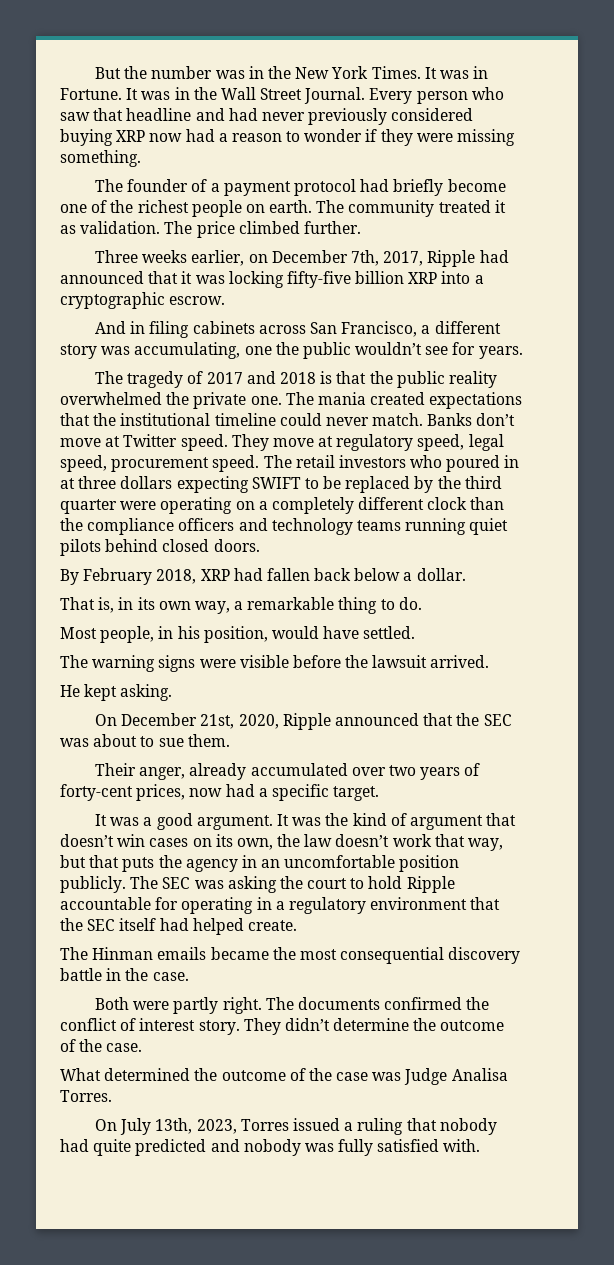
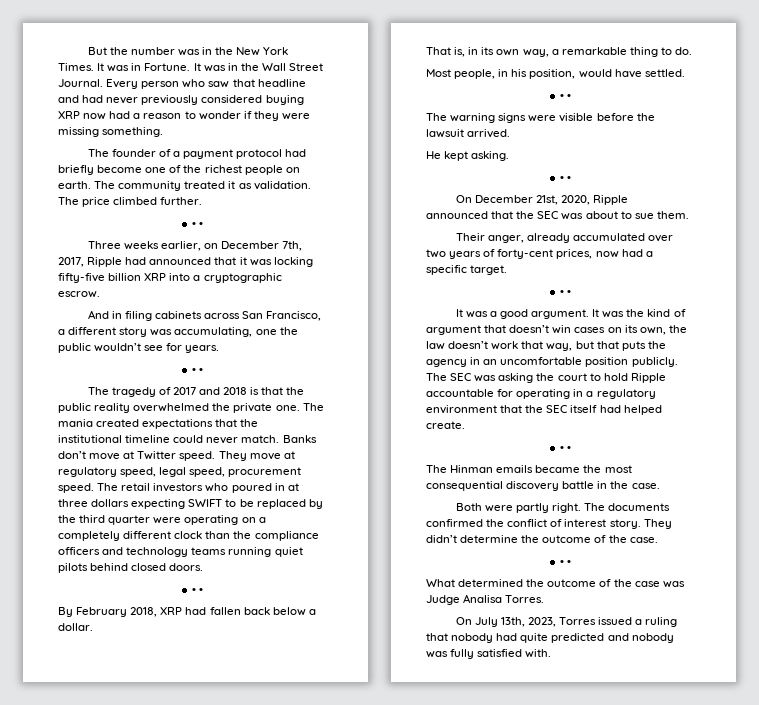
(361, 227) none -> [192,222,204,227] // • •
(523, 352) none -> [192,368,204,373] // • •
(260, 545) none -> [192,588,204,593] // • •
(416, 632) none -> [560,94,572,99] // • •
(173, 692) none -> [560,176,572,181] // • •
(380, 793) none -> [560,290,572,295] // • •
(297, 925) none -> [560,446,572,451] // • •
(143, 1047) none -> [560,560,572,565] // • •

